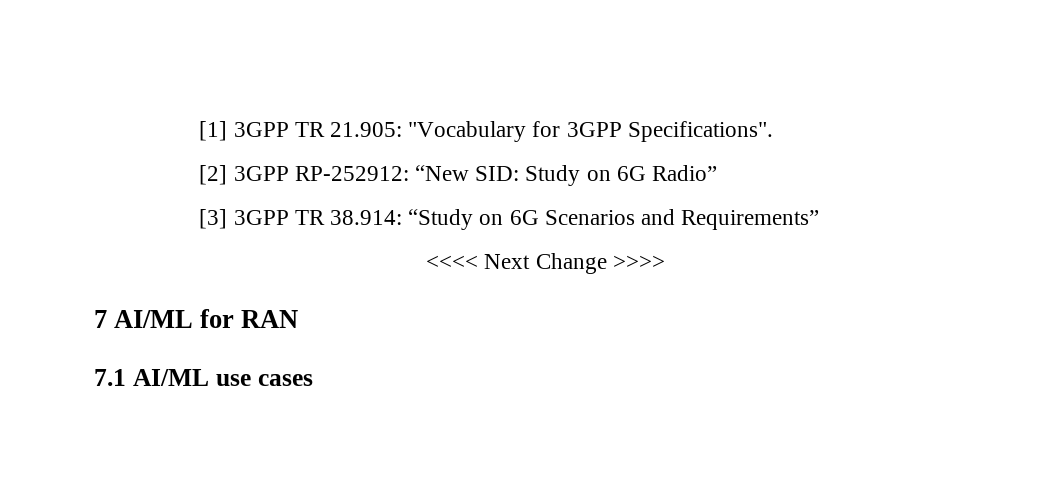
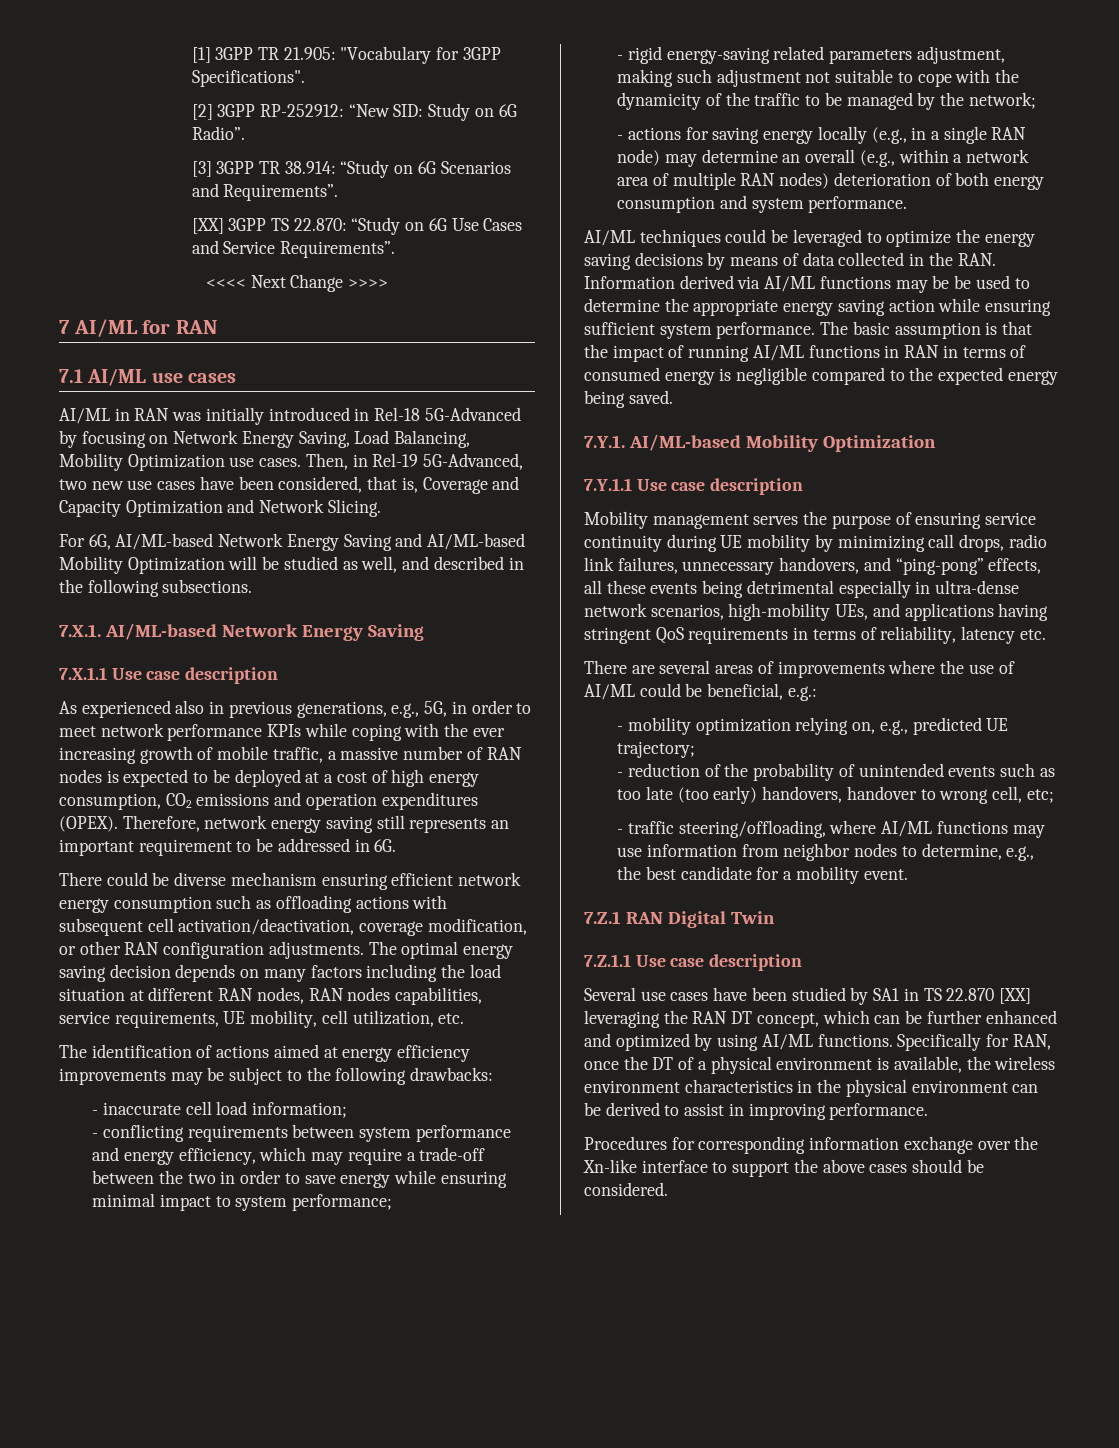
[652,165,718,181] Radio” -> [191,126,245,140] Radio”.
[681,210,820,230] Requirements” -> [223,184,339,201] [191,217,523,235] [191,240,396,258] Requirements”. // [XX] 3GPP TS 22.870: “Study on 6G Use Cases and Service Requirements”.
(313, 380) none -> [59,407,521,425] [59,430,471,448] [59,453,524,471] [59,476,520,494] [59,499,381,517] [59,533,526,551] [59,556,524,574] [59,579,253,597] [59,623,424,641] [59,667,279,684] [59,700,532,718] [59,723,505,741] [59,746,522,764] [59,769,479,787] [59,792,478,810] [59,815,510,833] [59,838,397,856] [59,872,522,890] [59,895,448,913] [59,918,527,936] [59,941,514,959] [59,964,501,982] [59,987,483,1005] [59,1010,465,1028] [59,1044,471,1062] [59,1067,494,1085] [92,1101,348,1118] [92,1124,511,1142] [92,1147,486,1165] [92,1170,507,1188] [92,1193,393,1211] [617,46,1005,64] [617,69,1019,87] [617,92,1036,110] [617,126,1027,144] [617,149,1029,167] [617,172,1044,190] [617,195,908,213] [584,229,1035,247] [584,252,996,270] [584,275,1030,293] [584,298,1052,316] [584,321,1033,339] [584,344,1027,362] [584,367,1058,385] [584,390,673,408] [584,434,936,452] [584,478,804,495] [584,511,1037,529] [584,534,1047,552] [584,557,1042,575] [584,580,1020,598] [584,603,1049,621] [584,626,1046,644] [584,660,1015,678] [584,683,817,701] [617,717,1009,735] [617,741,696,758] [617,763,1055,781] [617,786,1054,804] [617,820,1045,838] [617,843,1035,861] [617,866,908,884] [584,911,775,928] [584,954,803,971] [584,987,1031,1005] [584,1010,1057,1028] [584,1033,1051,1051] [584,1056,1056,1074] [584,1079,1039,1097] [584,1102,929,1120] [584,1136,1039,1154] [583,1159,984,1177] [584,1182,668,1196] // AI/ML in RAN was initially introduced in Rel-18 5G-Advanced by focusing on Network Energy Saving, Load Balancing, Mobility Optimization use cases. Then, in Rel-19 5G-Advanced, two new use cases have been considered, that is, Coverage and Capacity Optimization and Network Slicing. // For 6G, AI/ML-based Network Energy Saving and AI/ML-based Mobility Optimization will be studied as well, and described in the following subsections. // 7.X.1. AI/ML-based Network Energy Saving // 7.X.1.1 Use case description // As experienced also in previous generations, e.g., 5G, in order to meet network performance KPIs while coping with the ever increasing growth of mobile traffic, a massive number of RAN nodes is expected to be deployed at a cost of high energy consumption, CO2 emissions and operation expenditures (OPEX). Therefore, network energy saving still represents an important requirement to be addressed in 6G. // There could be diverse mechanism ensuring efficient network energy consumption such as offloading actions with subsequent cell activation/deactivation, coverage modification, or other RAN configuration adjustments. The optimal energy saving decision depends on many factors including the load situation at different RAN nodes, RAN nodes capabilities, service requirements, UE mobility, cell utilization, etc. // The identification of actions aimed at energy efficiency improvements may be subject to the following drawbacks: // - inaccurate cell load information; // - conflicting requirements between system performance and energy efficiency, which may require a trade-off between the two in order to save energy while ensuring minimal impact to system performance; // - rigid energy-saving related parameters adjustment, making such adjustment not suitable to cope with the dynamicity of the traffic to be managed by the network; // - actions for saving energy locally (e.g., in a single RAN node) may determine an overall (e.g., within a network area of multiple RAN nodes) deterioration of both energy consumption and system performance. // AI/ML techniques could be leveraged to optimize the energy saving decisions by means of data collected in the RAN. Information derived via AI/ML functions may be be used to determine the appropriate energy saving action while ensuring sufficient system performance. The basic assumption is that the impact of running AI/ML functions in RAN in terms of consumed energy is negligible compared to the expected energy being saved. // 7.Y.1. AI/ML-based Mobility Optimization // 7.Y.1.1 Use case description // Mobility management serves the purpose of ensuring service continuity during UE mobility by minimizing call drops, radio link failures, unnecessary handovers, and “ping-pong” effects, all these events being detrimental especially in ultra-dense network scenarios, high-mobility UEs, and applications having stringent QoS requirements in terms of reliability, latency etc. // There are several areas of improvements where the use of AI/ML could be beneficial, e.g.: // - mobility optimization relying on, e.g., predicted UE trajectory; // - reduction of the probability of unintended events such as too late (too early) handovers, handover to wrong cell, etc; // - traffic steering/offloading, where AI/ML functions may use information from neighbor nodes to determine, e.g., the best candidate for a mobility event. // 7.Z.1 RAN Digital Twin // 7.Z.1.1 Use case description // Several use cases have been studied by SA1 in TS 22.870 [XX] leveraging the RAN DT concept, which can be further enhanced and optimized by using AI/ML functions. Specifically for RAN, once the DT of a physical environment is available, the wireless environment characteristics in the physical environment can be derived to assist in improving performance. // Procedures for corresponding information exchange over the Xn-like interface to support the above cases should be considered.

